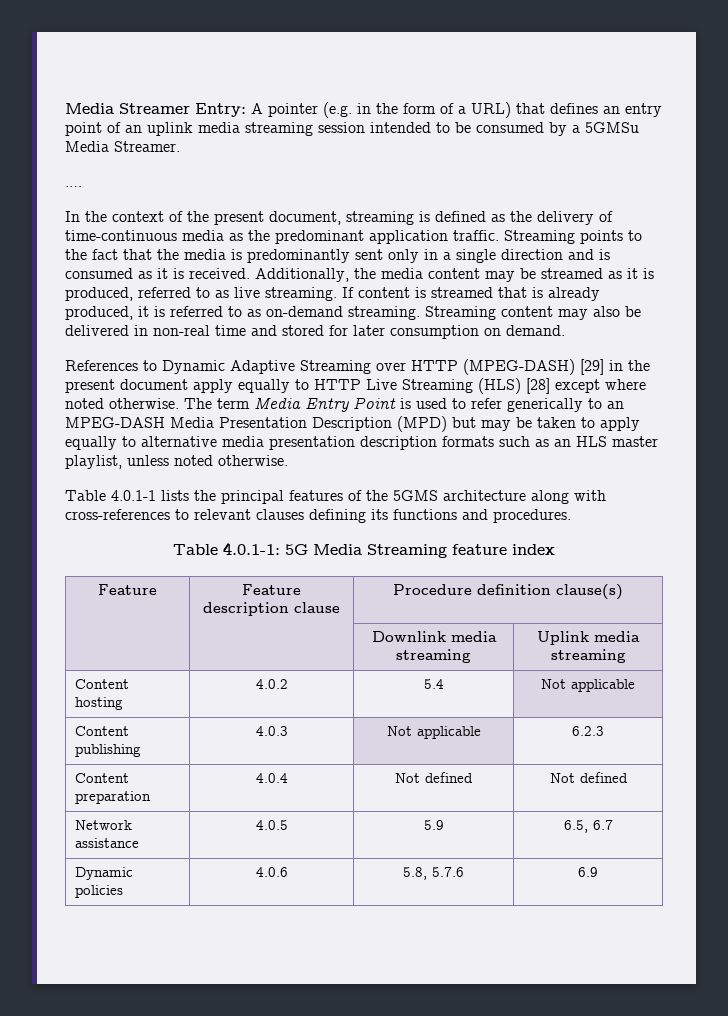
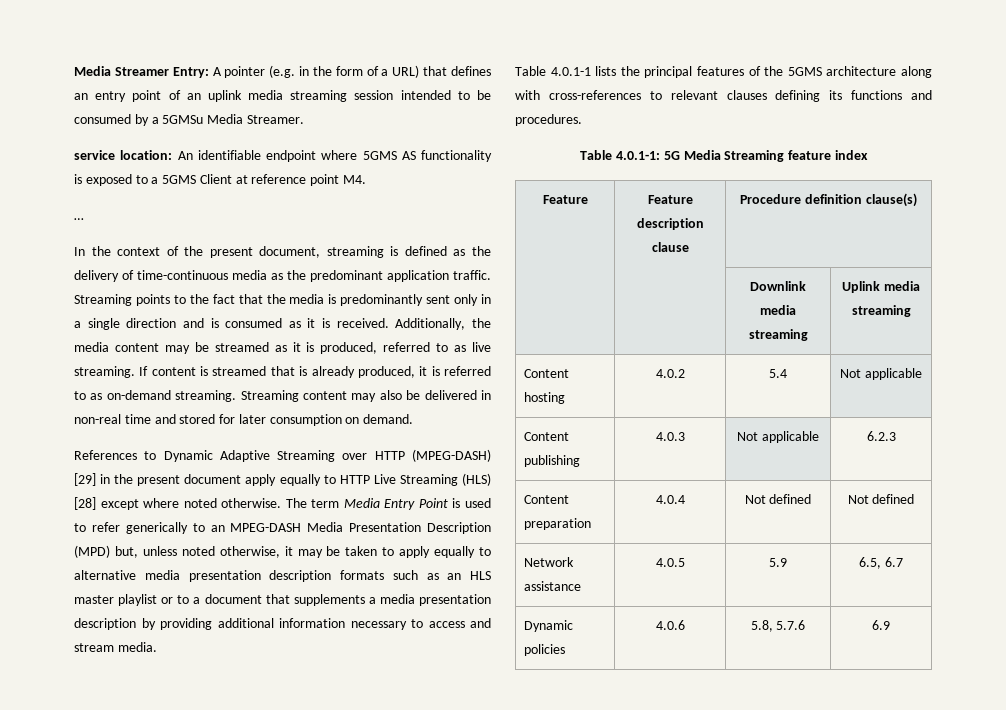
[65,186,82,187] .… -> [74,150,492,162] [74,174,367,186] [74,218,84,220] service location: An identifiable endpoint where 5GMS AS functionality is exposed to a 5GMS Client at reference point M4. // …
[452,417,476,428] but -> [114,546,293,558] but, unless noted otherwise, it
[65,455,288,469] playlist, unless noted otherwise. -> [118,594,491,606] [74,618,491,630] [74,642,157,652] playlist or to a document that supplements a media presentation description by providing additional information necessary to access and stream media.

